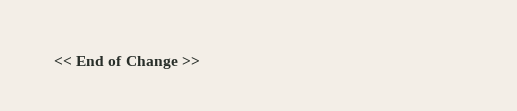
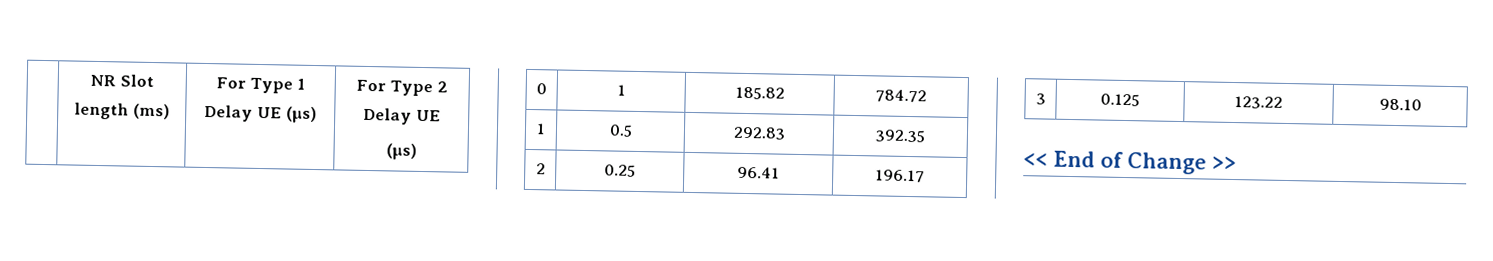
(54, 61) none -> [90,74,154,88] [74,102,170,120] [216,77,305,94] [204,104,317,124] [356,79,448,97] [363,107,441,125] [385,143,417,160] [536,83,547,95] [616,84,626,96] [734,86,785,100] [875,89,927,103] [536,123,546,135] [608,124,633,137] [732,126,786,140] [875,129,926,143] [535,163,546,175] [604,164,636,177] [737,166,780,179] [875,169,925,183] [1035,93,1046,105] [1100,93,1140,107] [1234,96,1283,109] [1378,98,1422,111] | NR Slot length (ms) | For Type 1 Delay UE (µs) | For Type 2 Delay UE // (µs) // 0 | 1 | 185.82 | 784.72 // 1 | 0.5 | 292.83 | 392.35 // 2 | 0.25 | 96.41 | 196.17 // 3 | 0.125 | 123.22 | 98.10 //

